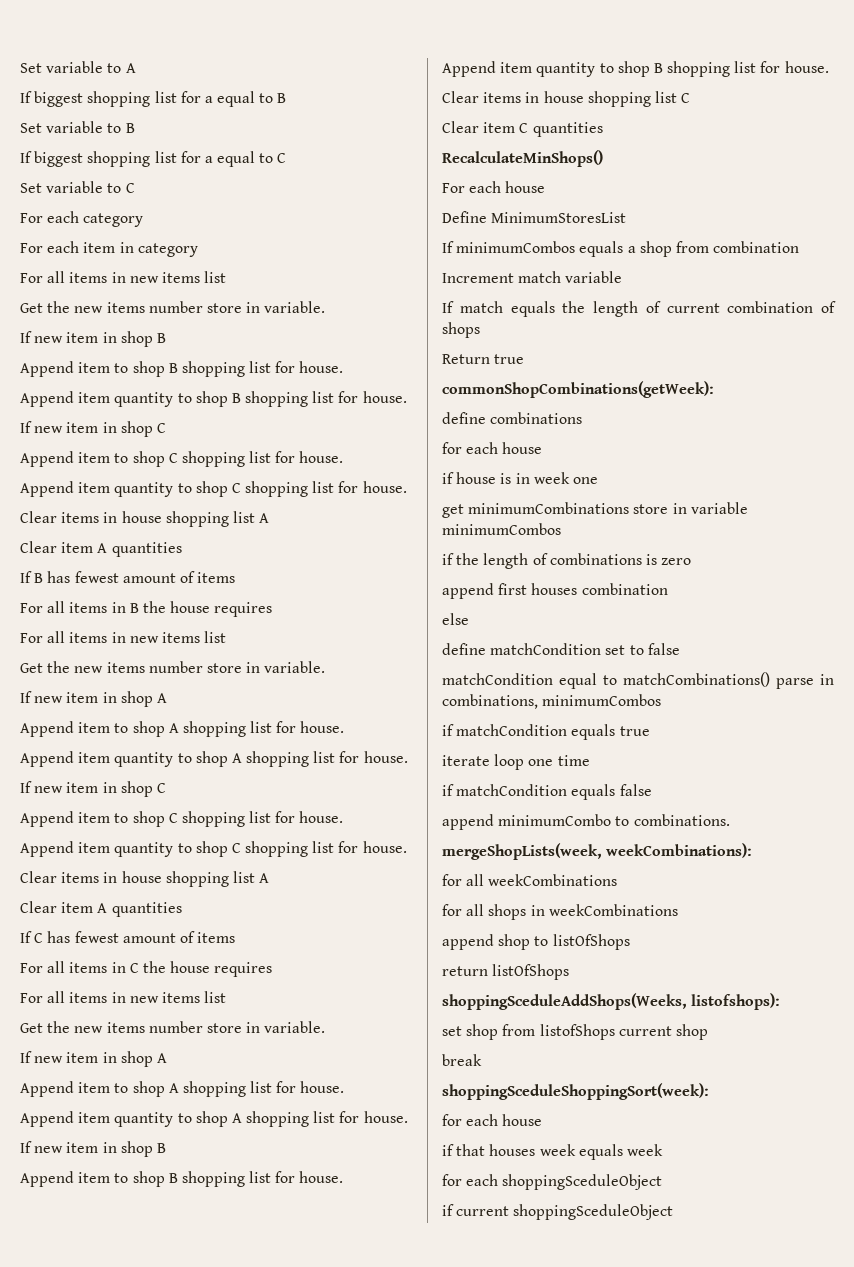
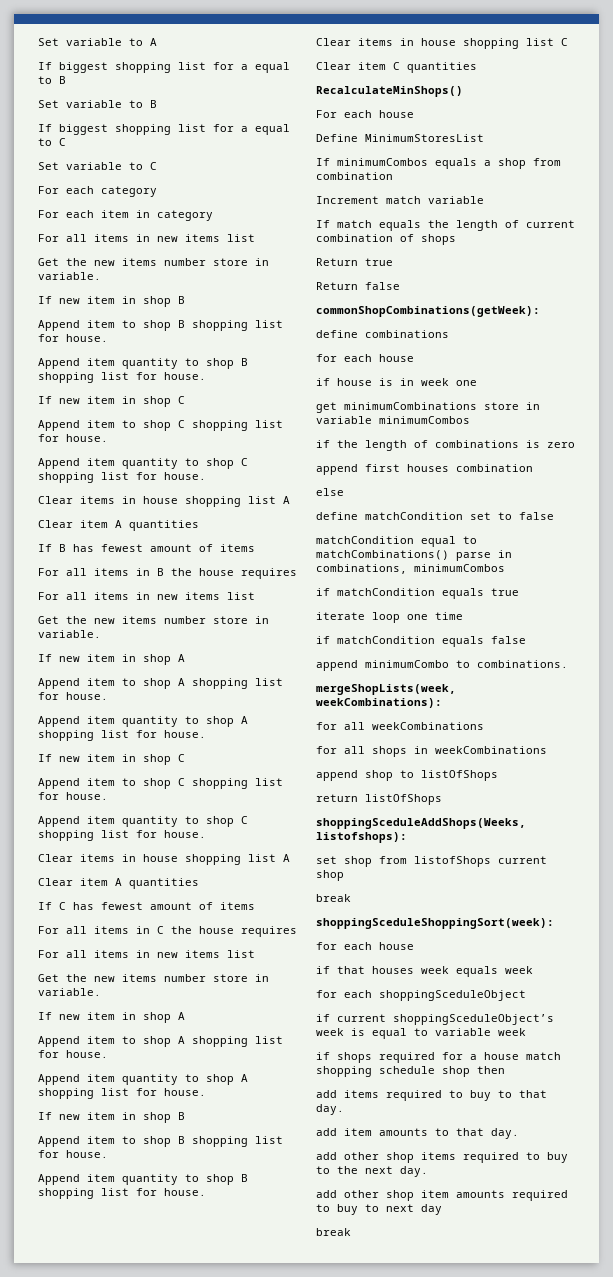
(525, 359) none -> [316,282,400,290] // Return false
[513,1204,674,1220] shoppingSceduleObject -> [393,1014,554,1025] [316,1028,526,1039] [316,1052,561,1063] [316,1066,505,1077] [316,1090,547,1101] [316,1104,344,1115] [316,1128,519,1139] [316,1152,568,1163] [316,1166,428,1177] [316,1190,568,1201] [316,1204,442,1215] [316,1228,351,1236] shoppingSceduleObject’s week is equal to variable week // if shops required for a house match shopping schedule shop then // add items required to buy to that day. // add item amounts to that day. // add other shop items required to buy to the next day. // add other shop item amounts required to buy to next day // break

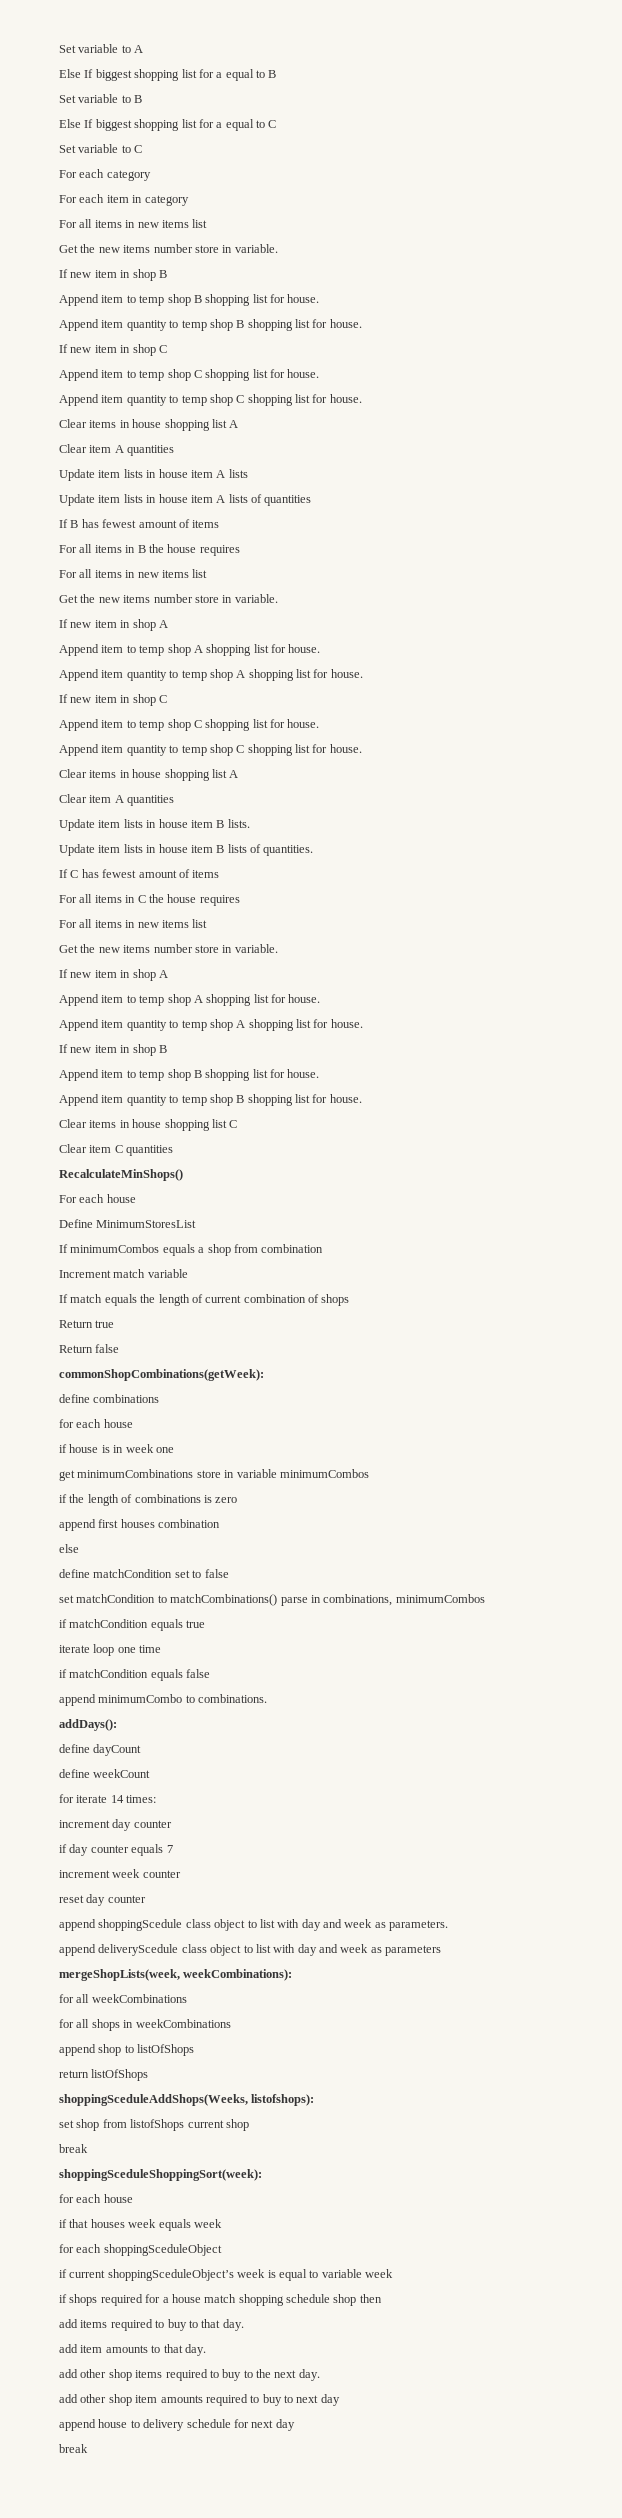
(157, 42) none -> [59,69,81,78] Else
(157, 104) none -> [59,119,81,128] Else
(136, 324) none -> [139,295,165,306] temp
(199, 362) none -> [181,320,207,331] temp
(136, 424) none -> [139,370,165,381] temp
(199, 462) none -> [181,395,207,406] temp
(199, 525) none -> [59,469,248,481] [59,494,312,506] // Update item lists in house item A lists // Update item lists in house item A lists of quantities
(136, 682) none -> [139,645,165,656] temp
(199, 720) none -> [181,670,207,681] temp
(136, 782) none -> [139,720,165,731] temp
(199, 820) none -> [181,745,207,756] temp
(199, 883) none -> [59,819,250,831] [59,844,314,856] // Update item lists in house item B lists. // Update item lists in house item B lists of quantities.
(136, 1040) none -> [139,995,165,1006] temp
(199, 1078) none -> [181,1020,207,1031] temp
(136, 1140) none -> [139,1070,165,1081] temp
(199, 1178) none -> [181,1095,207,1106] temp
[316,536,456,547] matchCondition equal -> [59,1594,156,1603] set matchCondition
(568, 664) none -> [59,1719,117,1731] [59,1744,142,1756] [59,1769,151,1778] [59,1794,157,1803] [59,1819,172,1831] [59,1844,173,1856] [59,1869,181,1878] [59,1894,146,1906] [59,1919,449,1931] [59,1944,442,1956] // addDays(): // define dayCount // define weekCount // for iterate 14 times: // increment day counter // if day counter equals 7 // increment week counter // reset day counter // append shoppingScedule class object to list with day and week as parameters. // append deliveryScedule class object to list with day and week as parameters
(442, 1209) none -> [59,2419,295,2431] // append house to delivery schedule for next day

